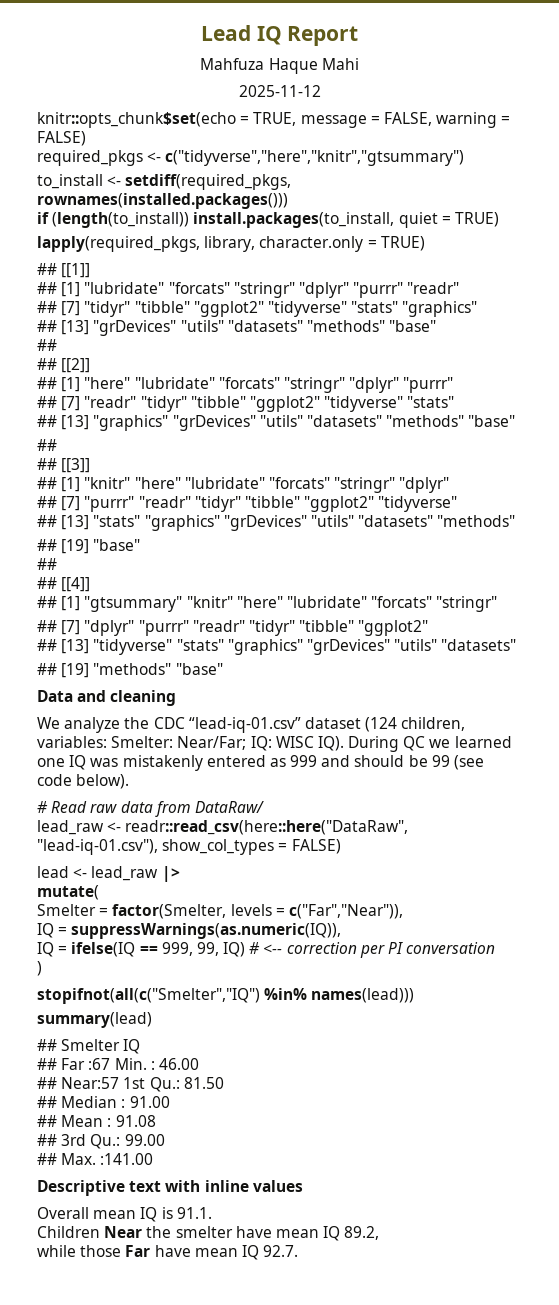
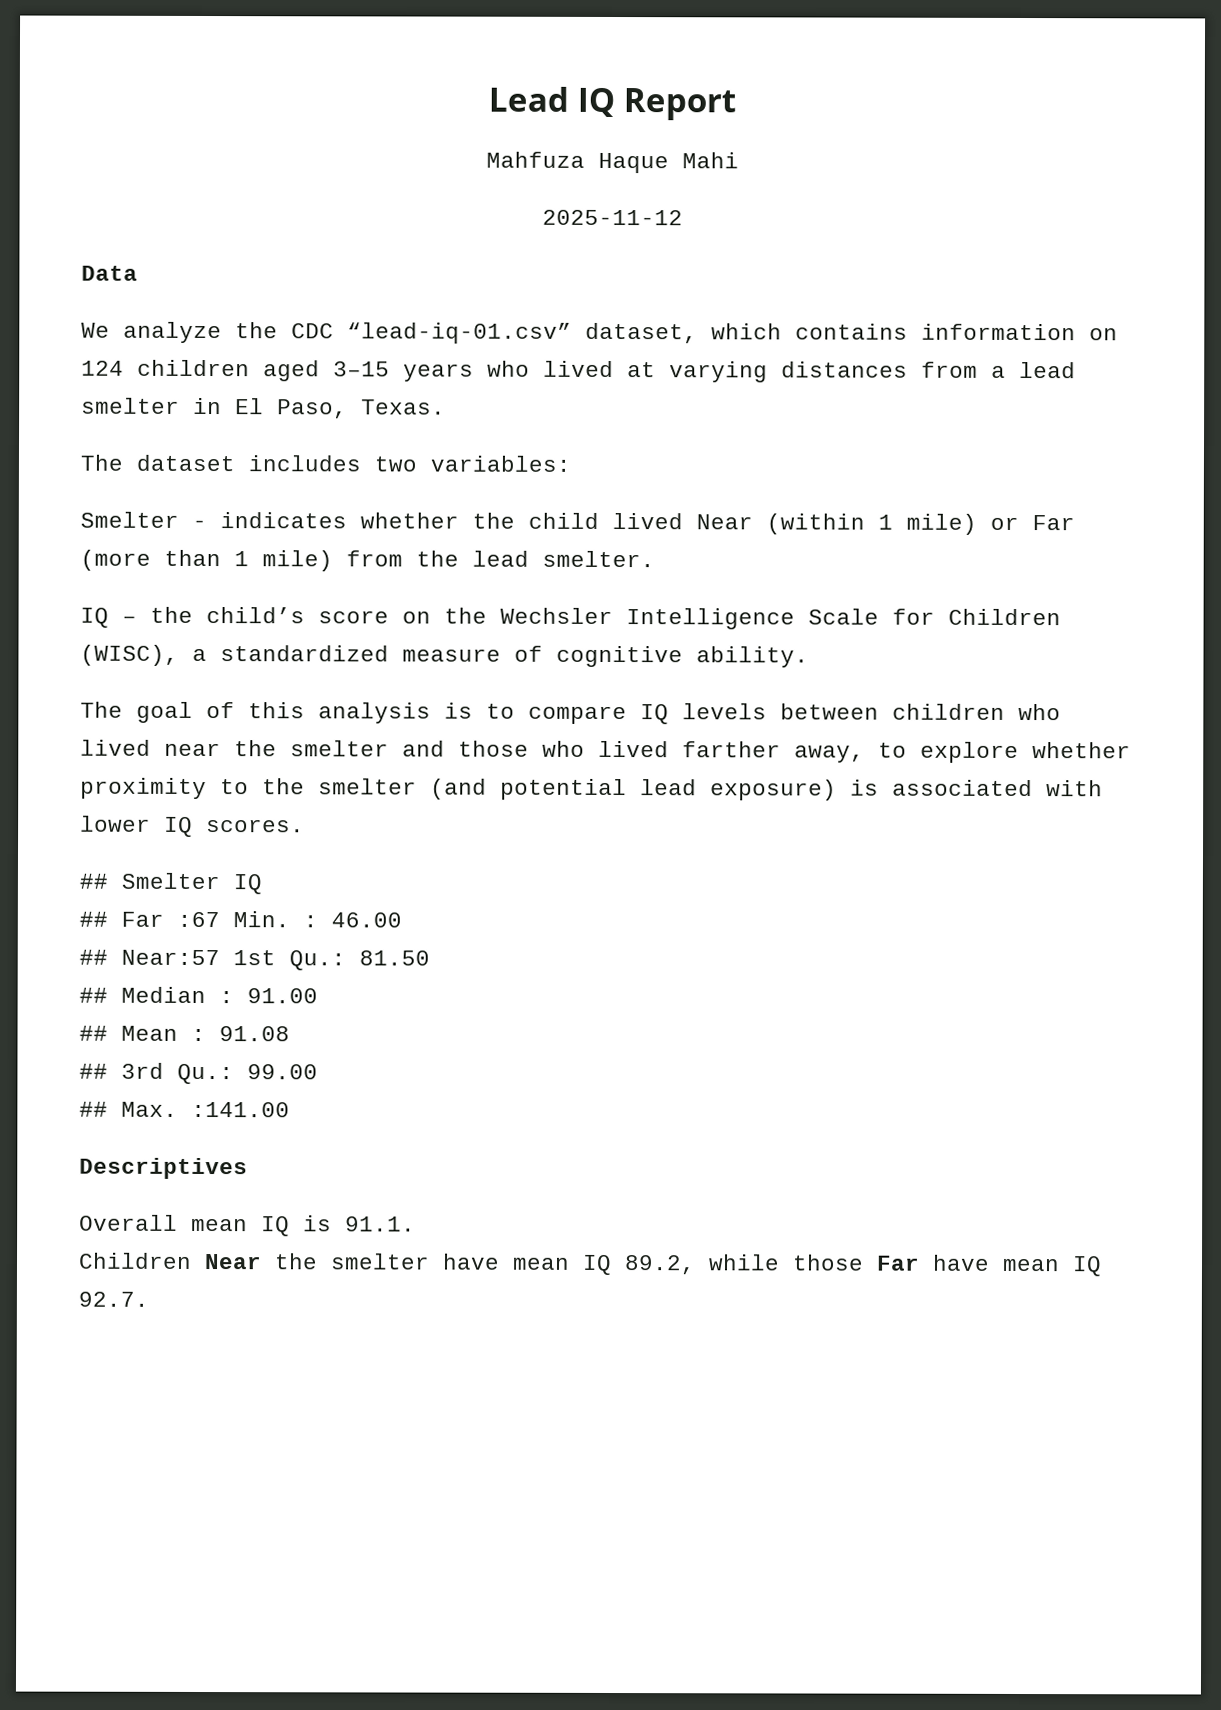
[37,112,511,128] [37,131,86,146] [37,150,465,166] [37,174,292,190] [37,193,288,209] [37,212,499,228] [37,236,425,252] [37,263,91,278] [37,282,460,298] [37,301,478,317] [37,320,437,336] [37,339,57,351] [37,358,91,373] [37,377,454,393] [37,396,455,412] [37,415,516,431] [37,439,57,451] [37,458,91,473] [37,477,450,493] [37,496,458,512] [37,515,516,531] [37,539,141,554] [37,558,57,570] [37,577,91,592] [37,596,498,612] [37,620,429,636] [37,639,517,655] [37,663,223,678] // knitr::opts_chunk$set(echo = TRUE, message = FALSE, warning = FALSE) // required_pkgs <- c("tidyverse","here","knitr","gtsummary") // to_install <- setdiff(required_pkgs, rownames(installed.packages())) // if (length(to_install)) install.packages(to_install, quiet = TRUE) // lapply(required_pkgs, library, character.only = TRUE) // ## [[1]] // ## [1] "lubridate" "forcats" "stringr" "dplyr" "purrr" "readr" // ## [7] "tidyr" "tibble" "ggplot2" "tidyverse" "stats" "graphics" // ## [13] "grDevices" "utils" "datasets" "methods" "base" // ## // ## [[2]] // ## [1] "here" "lubridate" "forcats" "stringr" "dplyr" "purrr" // ## [7] "readr" "tidyr" "tibble" "ggplot2" "tidyverse" "stats" // ## [13] "graphics" "grDevices" "utils" "datasets" "methods" "base" // ## // ## [[3]] // ## [1] "knitr" "here" "lubridate" "forcats" "stringr" "dplyr" // ## [7] "purrr" "readr" "tidyr" "tibble" "ggplot2" "tidyverse" // ## [13] "stats" "graphics" "grDevices" "utils" "datasets" "methods" // ## [19] "base" // ## // ## [[4]] // ## [1] "gtsummary" "knitr" "here" "lubridate" "forcats" "stringr" // ## [7] "dplyr" "purrr" "readr" "tidyr" "tibble" "ggplot2" // ## [13] "tidyverse" "stats" "graphics" "grDevices" "utils" "datasets" // ## [19] "methods" "base" -> (683, 217) none
[77,690,177,706] and cleaning -> (138, 273) none
[304,717,466,732] [37,736,512,752] [37,755,485,771] [37,774,130,789] [37,801,264,817] [37,820,409,835] [37,839,341,855] [37,866,180,882] [37,885,99,900] [37,904,403,919] [37,923,342,939] [37,942,496,958] [37,961,42,976] [37,988,415,1004] [37,1012,152,1028] dataset (124 children, variables: Smelter: Near/Far; IQ: WISC IQ). During QC we learned one IQ was mistakenly entered as 999 and should be 99 (see code below). // # Read raw data from DataRaw/ // lead_raw <- readr::read_csv(here::here("DataRaw", "lead-iq-01.csv"), show_col_types = FALSE) // lead <- lead_raw |> // mutate( // Smelter = factor(Smelter, levels = c("Far","Near")), // IQ = suppressWarnings(as.numeric(IQ)), // IQ = ifelse(IQ == 999, 99, IQ) # <-- correction per PI conversation // ) // stopifnot(all(c("Smelter","IQ") %in% names(lead))) // summary(lead) -> [585,322,1118,344] [81,359,1076,383] [81,397,446,419] [80,454,571,472] [80,511,1075,535] [80,549,655,572] [80,606,1061,630] [80,644,809,668] [80,701,1061,725] [80,739,1131,763] [80,777,1103,801] [80,815,305,837] dataset, which contains information on 124 children aged 3–15 years who lived at varying distances from a lead smelter in El Paso, Texas. // The dataset includes two variables: // Smelter - indicates whether the child lived Near (within 1 mile) or Far (more than 1 mile) from the lead smelter. // IQ – the child’s score on the Wechsler Intelligence Scale for Children (WISC), a standardized measure of cognitive ability. // The goal of this analysis is to compare IQ levels between children who lived near the smelter and those who lived farther away, to explore whether proximity to the smelter (and potential lead exposure) is associated with lower IQ scores.
[37,1180,303,1196] Descriptive text with inline values -> [79,1157,248,1180] Descriptives
(380, 1233) // -> (696, 1265) none

